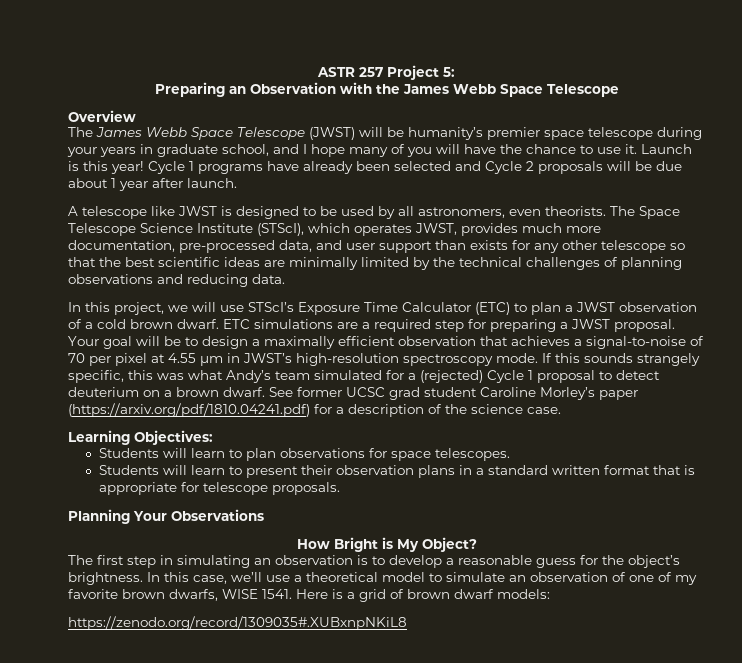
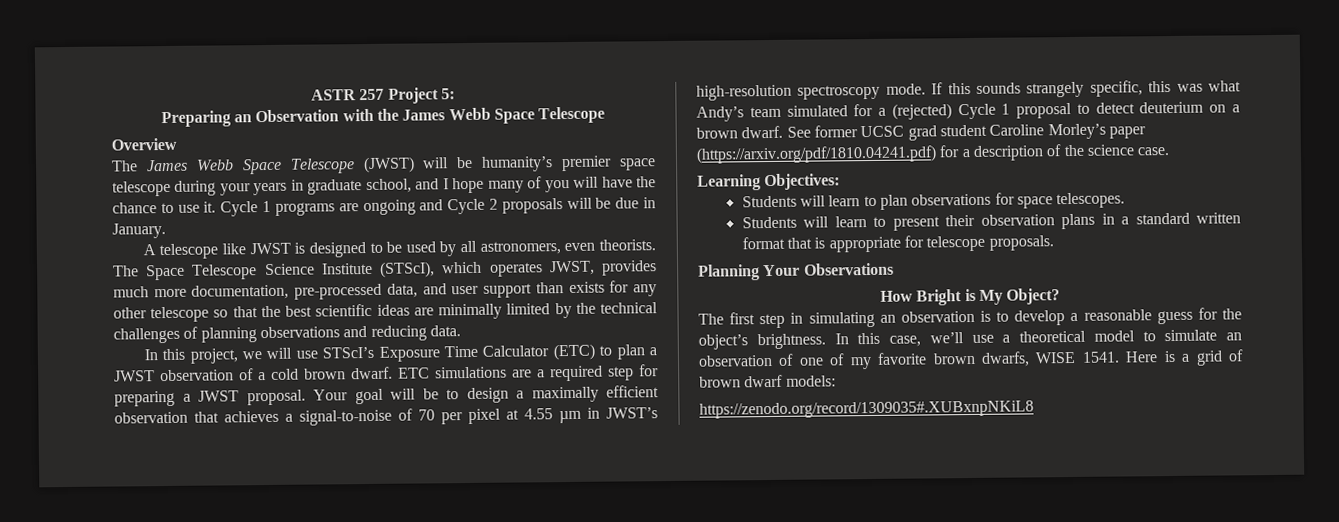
[641,144,692,154] [68,161,451,174] Launch is this year! Cycle 1 programs have already been selected -> [220,199,416,217] Cycle 1 programs are ongoing
[68,178,237,191] about 1 year after launch. -> [643,197,656,209] [112,223,166,239] in January.

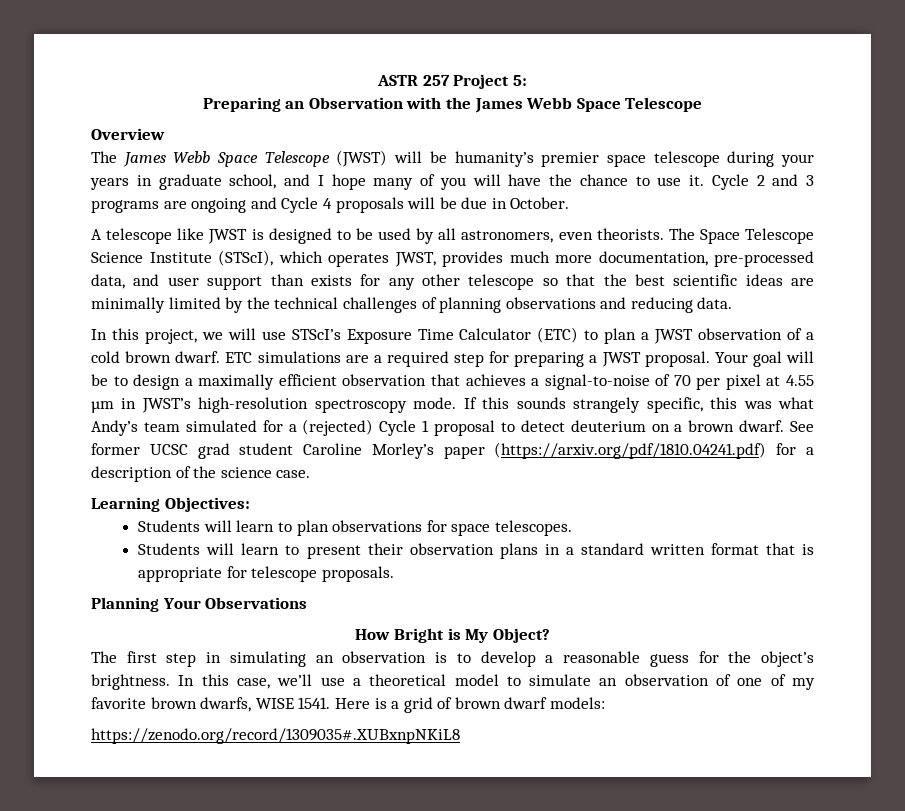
[262,200,272,213] 1 -> [756,174,814,186] 2 and 3
[488,198,498,210] 2 -> [322,198,332,209] 4
[112,223,166,239] January. -> [510,197,570,209] October.

